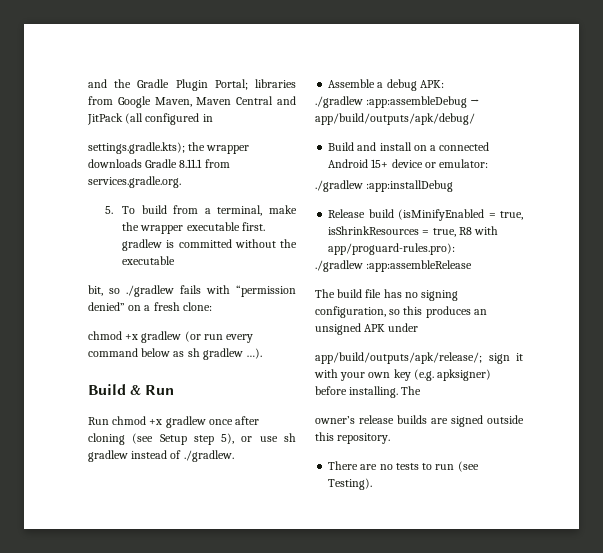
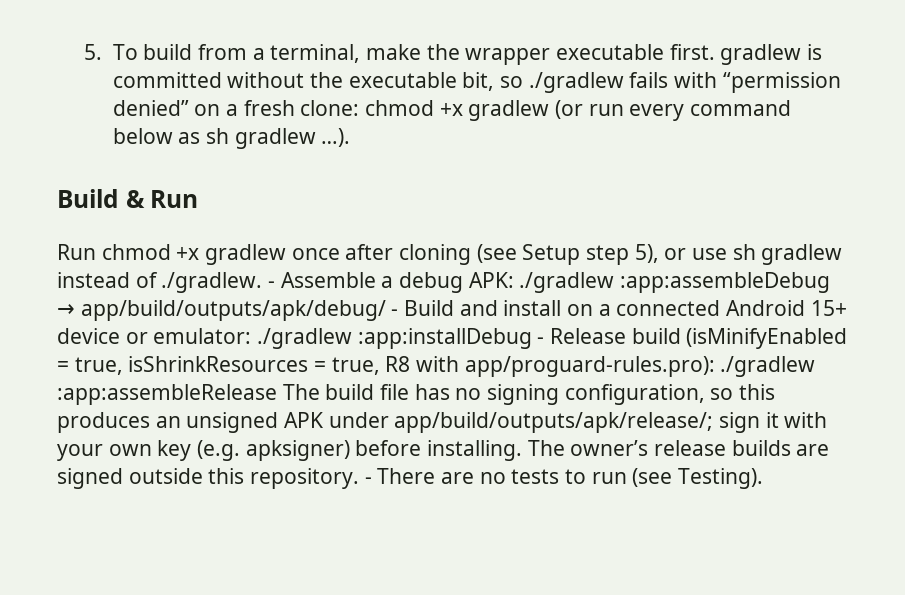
[88,79,296,91] [88,96,296,108] [87,113,213,125] [88,142,250,154] [88,159,230,168] [88,176,181,188] and the Gradle Plugin Portal; libraries from Google Maven, Maven Central and JitPack (all configured in // settings.gradle.kts); the wrapper downloads Gradle 8.11.1 from services.gradle.org. // -> (84, 52) none
(176, 260) // -> (457, 80) none
(212, 306) // -> (360, 108) none
(234, 456) // -> [268,281,276,288] -
(444, 84) // -> (514, 280) none
(475, 119) // -> [391,309,399,316] -
(489, 163) // -> (252, 336) none
(454, 186) // -> [537,337,545,344] -
(456, 249) // -> (715, 366) none
(473, 266) // -> (277, 394) none
(419, 327) // -> (389, 420) none
(422, 390) // -> (565, 448) none
(391, 438) // -> [364,477,372,484] -

